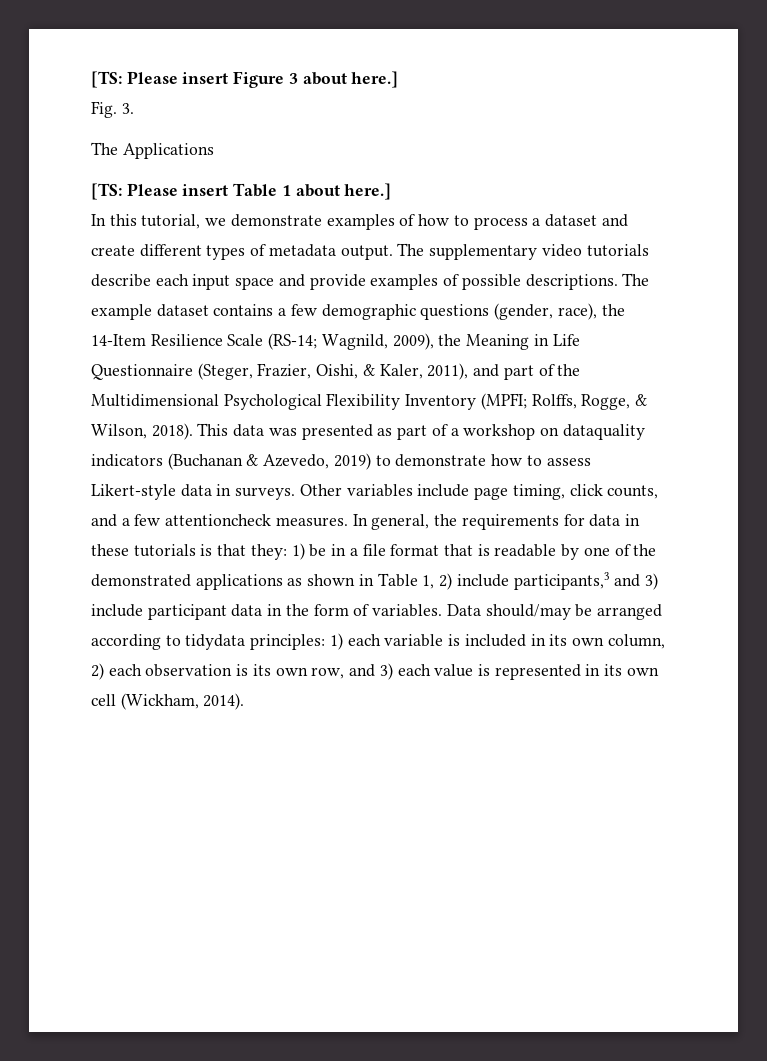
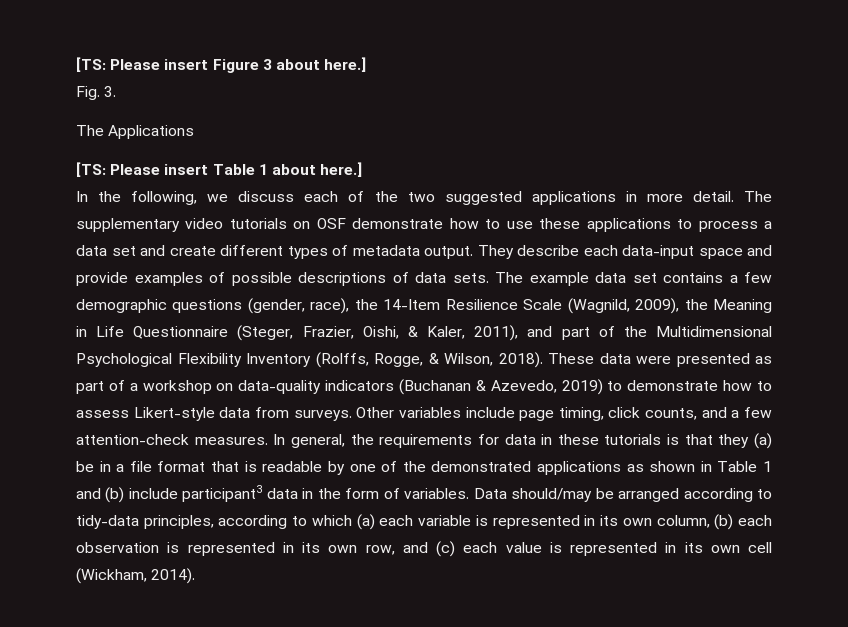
[109,214,597,230] this tutorial, we demonstrate examples of how to process a dataset -> [98,191,772,205] [76,218,772,232] [76,245,136,256] the following, we discuss each of the two suggested applications in more detail. The supplementary video tutorials on OSF demonstrate how to use these applications to process a data set
[397,243,649,260] The supplementary video tutorials -> [477,245,514,259] They
[192,274,231,290] input -> [622,245,694,259] data-input
[525,273,650,290] [91,304,209,320] descriptions. The example dataset -> [298,272,657,286] descriptions of data sets. The example data set
[268,333,388,350] (RS-14; Wagnild, -> [567,298,630,314] (Wagnild,
[480,393,577,410] (MPFI; Rolffs, -> [315,352,369,368] (Rolffs,
[197,423,297,437] This data was -> [548,353,671,364] These data were
[562,424,645,440] dataquality -> [238,380,322,394] data-quality
[216,484,232,496] in -> [254,407,289,418] from
[165,514,272,526] attentioncheck -> [76,434,189,445] attention-check
[250,543,305,560] they: 1) -> [718,433,772,449] they (a)
[422,572,658,590] [91,604,227,620] 1, 2) include participants,3 and 3) include participant -> [762,461,772,472] [76,485,263,503] 1 and (b) include participant3
[185,633,343,650] tidydata principles: 1) -> [76,514,375,530] tidy-data principles, according to which (a)
[464,634,526,647] included -> [492,515,580,529] represented
[91,663,104,680] 2) -> [714,514,734,530] (b)
(249, 670) none -> [187,542,294,556] represented in
[379,663,393,680] 3) -> [436,541,455,557] (c)

